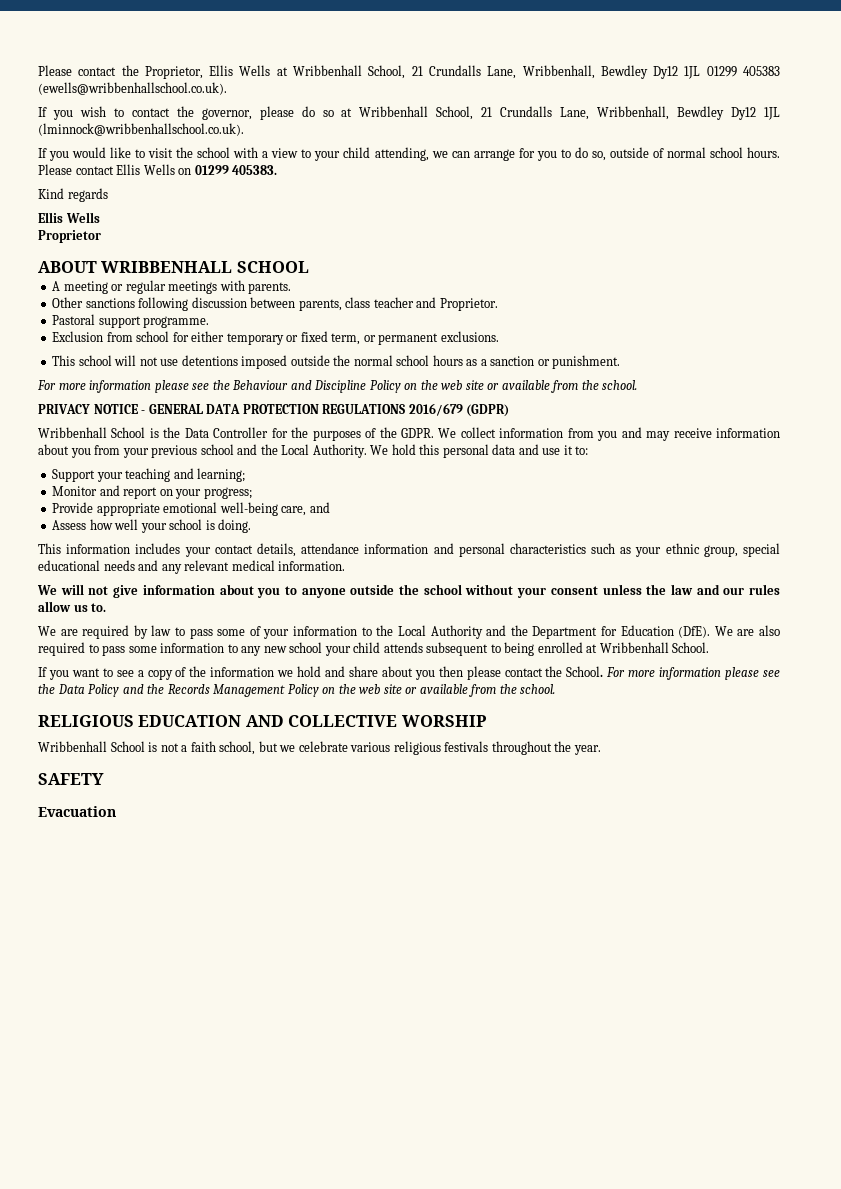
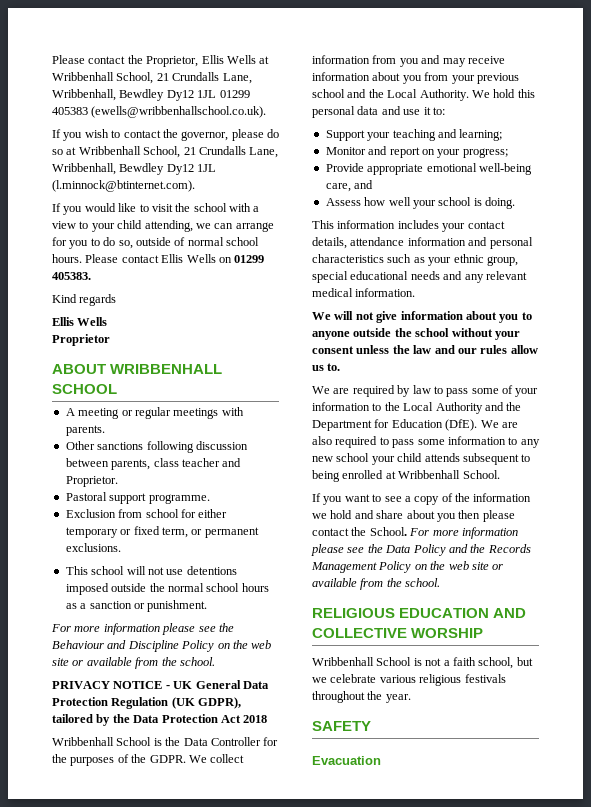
[38,123,244,136] (lminnock@wribbenhallschool.co.uk). -> [52,180,195,192] (l.minnock@btinternet.com).
[148,403,510,417] GENERAL DATA PROTECTION REGULATIONS 2016/679 (GDPR) -> [173,680,269,689] [52,697,242,709] [52,714,268,726] UK General Data Protection Regulation (UK GDPR), tailored by the Data Protection Act 2018

